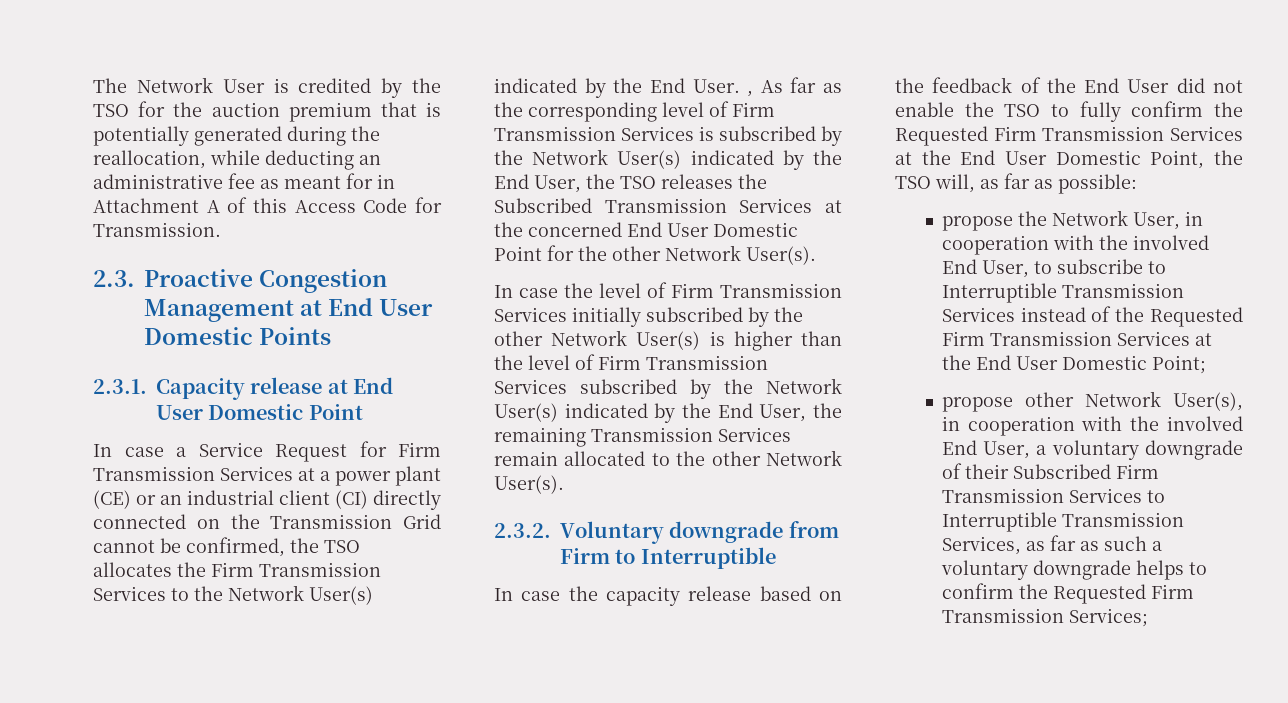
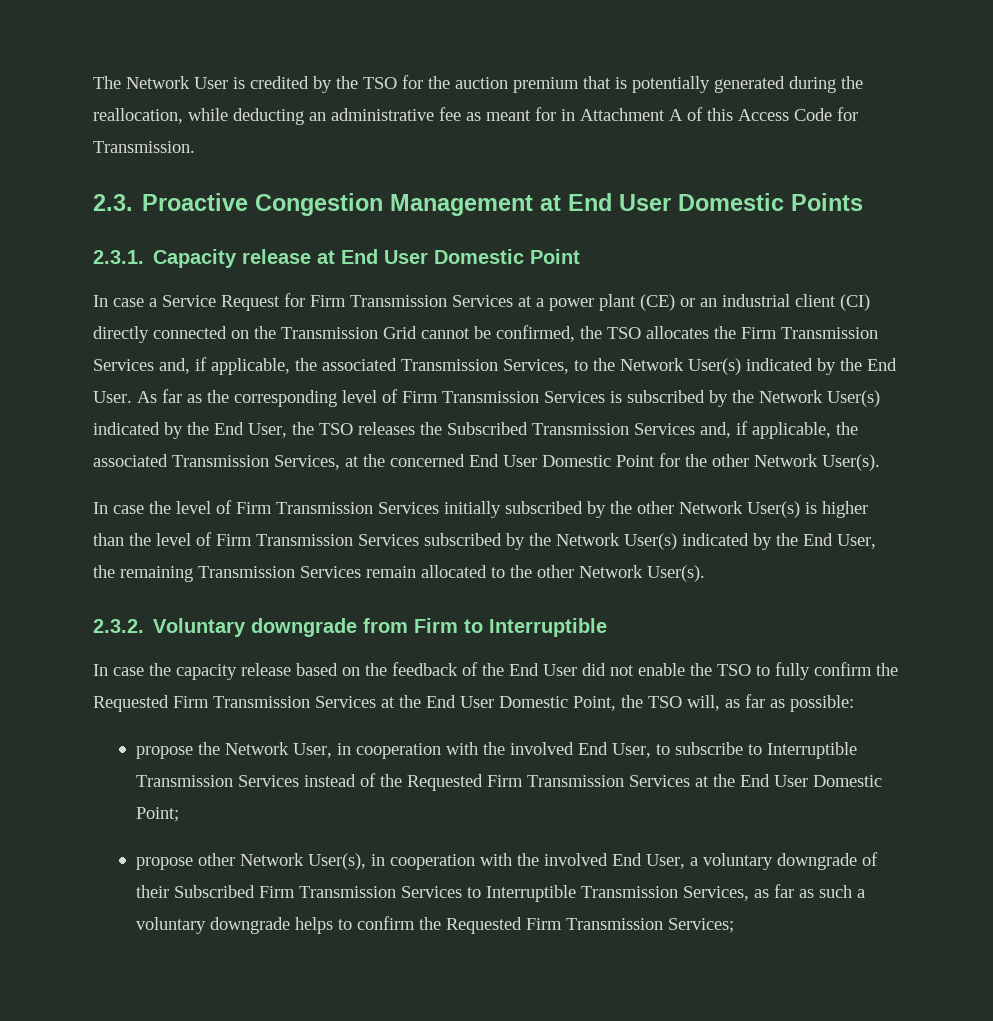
(166, 593) none -> [159,357,569,375] and, if applicable, the associated Transmission Services,
[747,91,754,97] , -> (132, 397) none
(813, 205) none -> [700,421,858,439] [93,454,340,470] and, if applicable, the associated Transmission Services,

